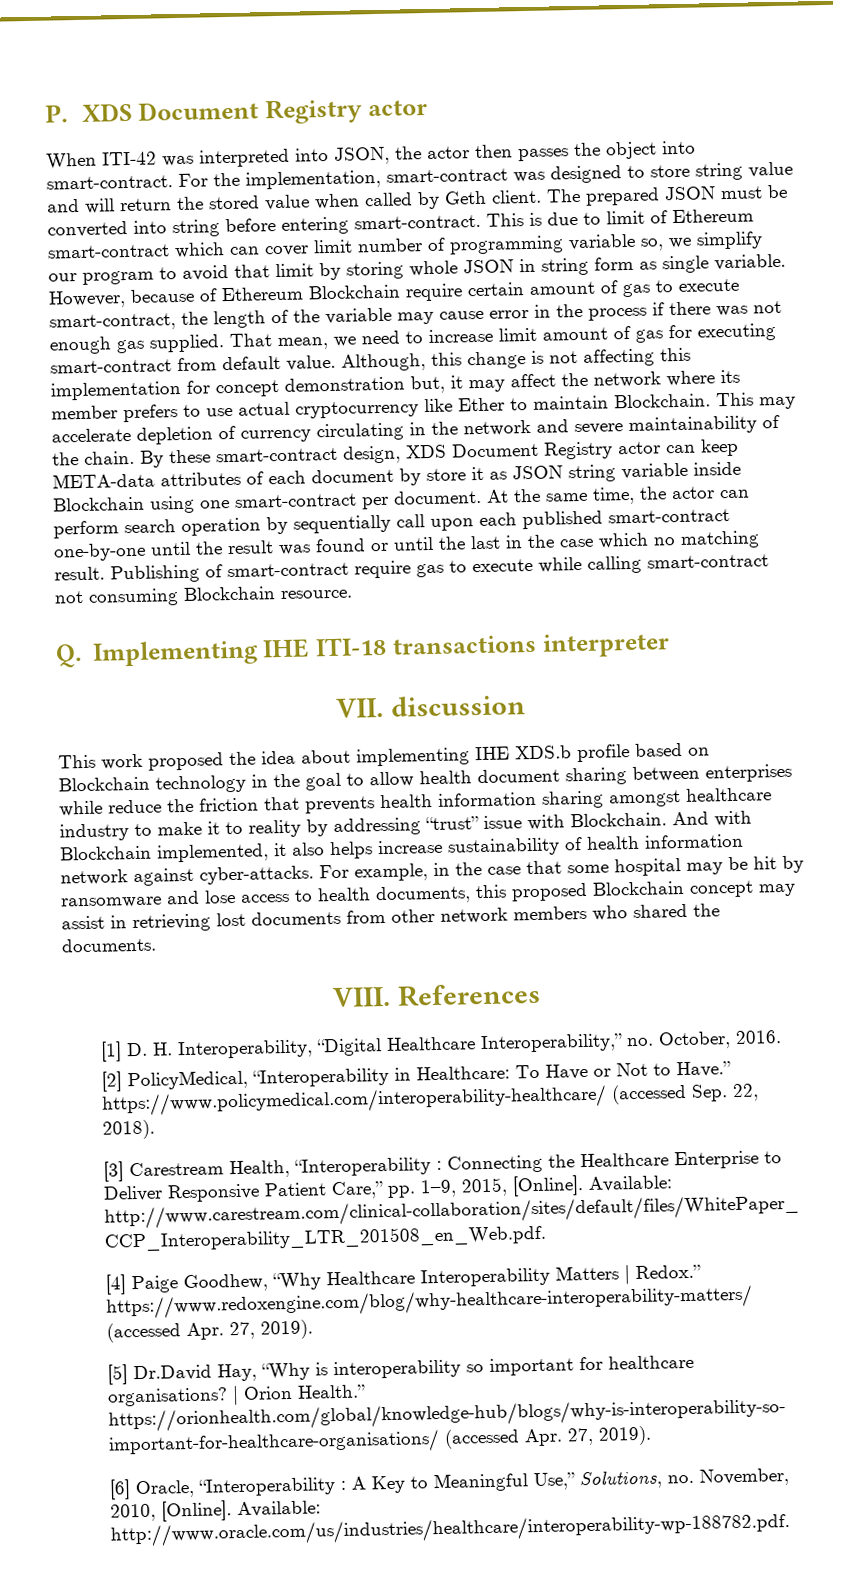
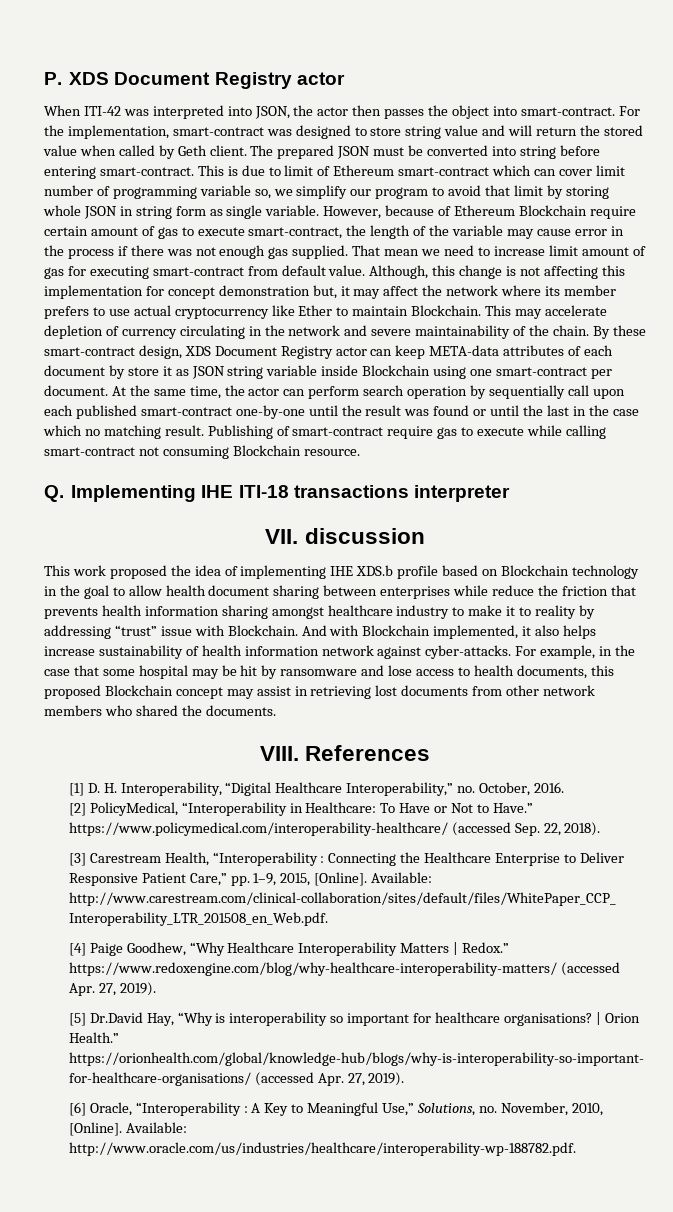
[277,337,329,351] mean, -> [384,249,420,256] mean
[301,749,351,764] about -> [224,566,238,576] of

